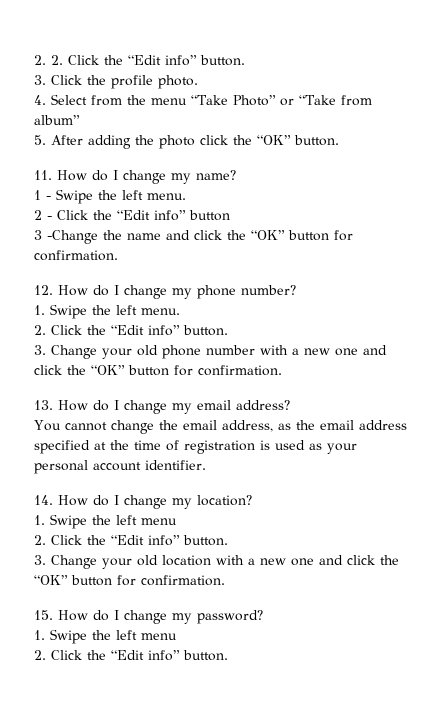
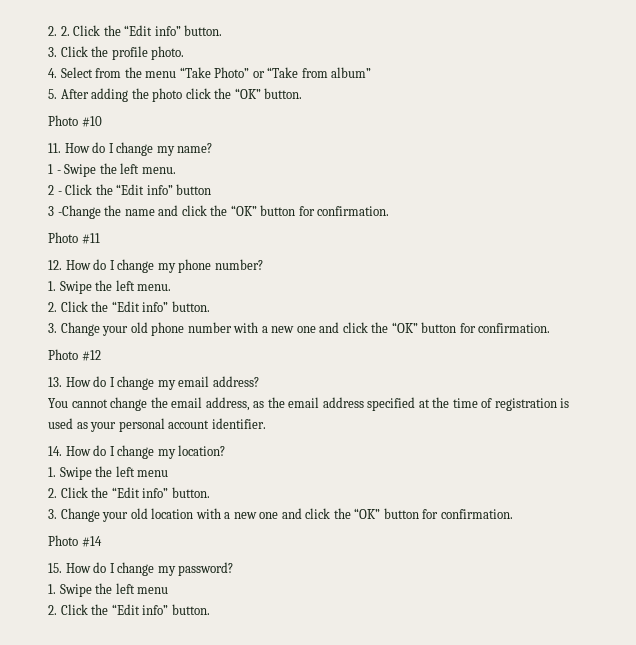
(339, 140) none -> [48,115,102,127] // Photo #10
(118, 255) none -> [48,232,100,244] // Photo #11
(282, 370) none -> [48,349,101,361] // Photo #12
(225, 580) none -> [48,535,102,547] // Photo #14

